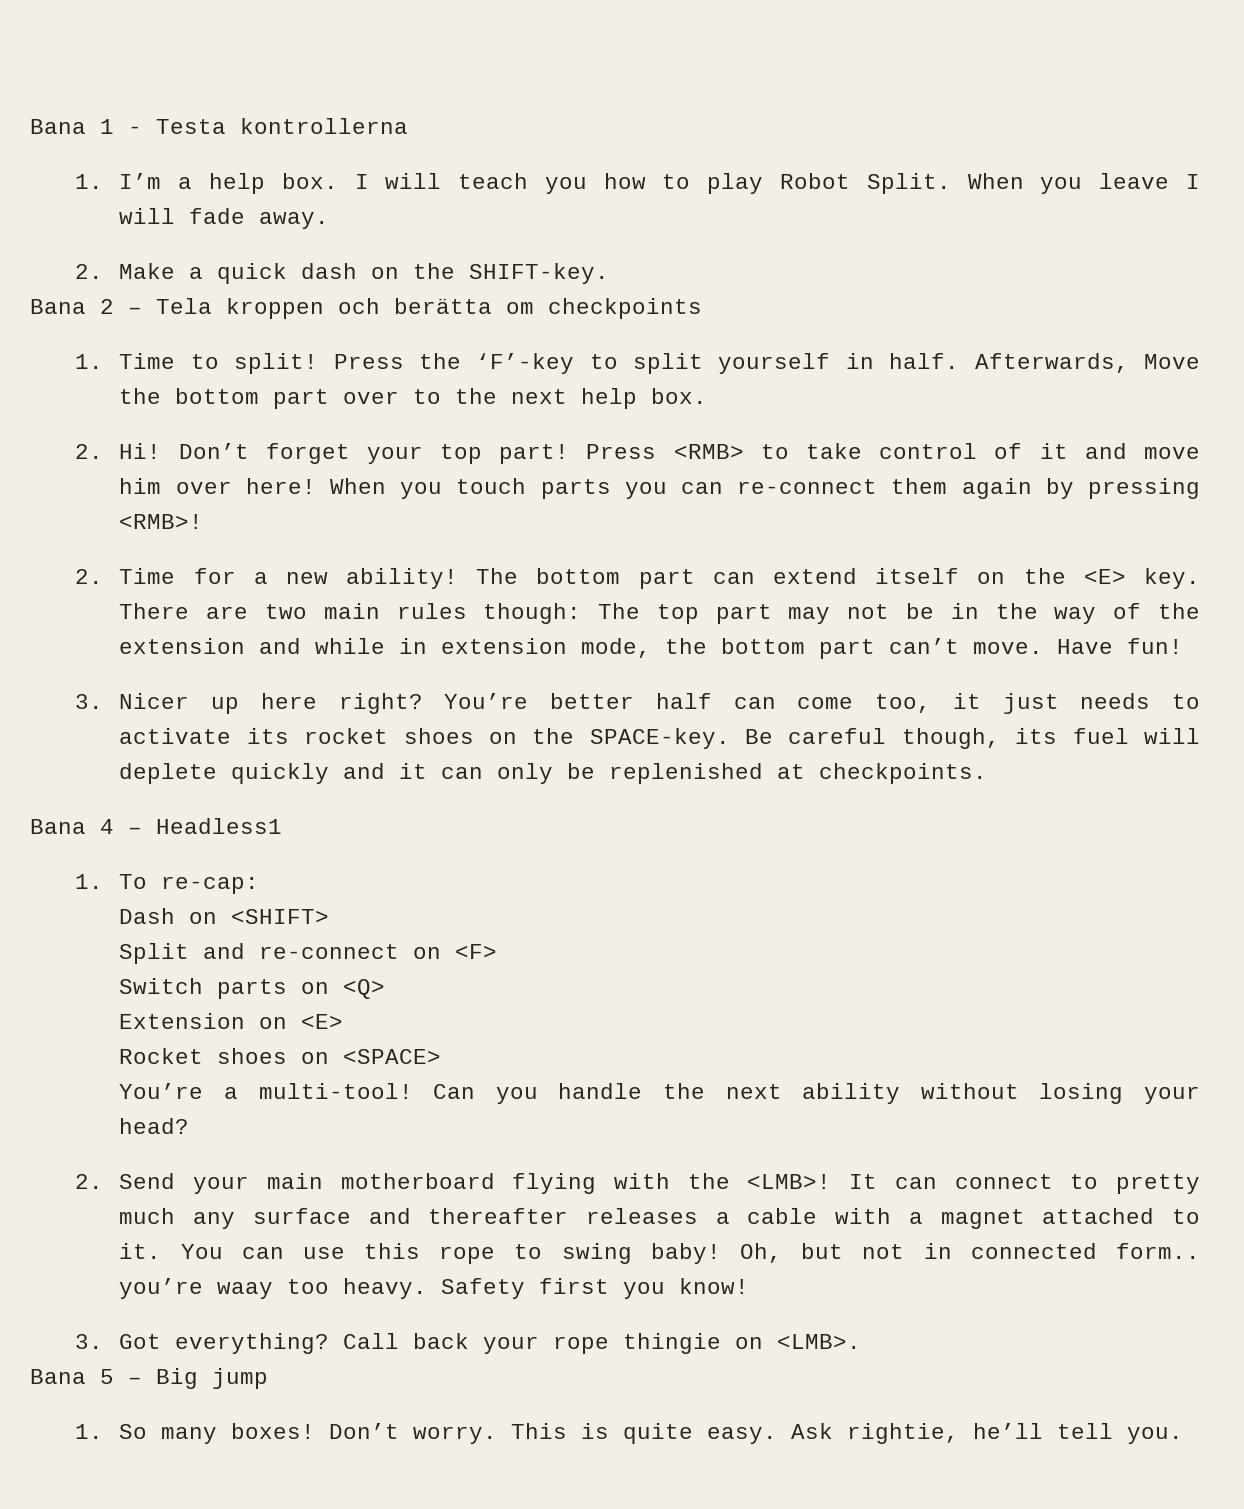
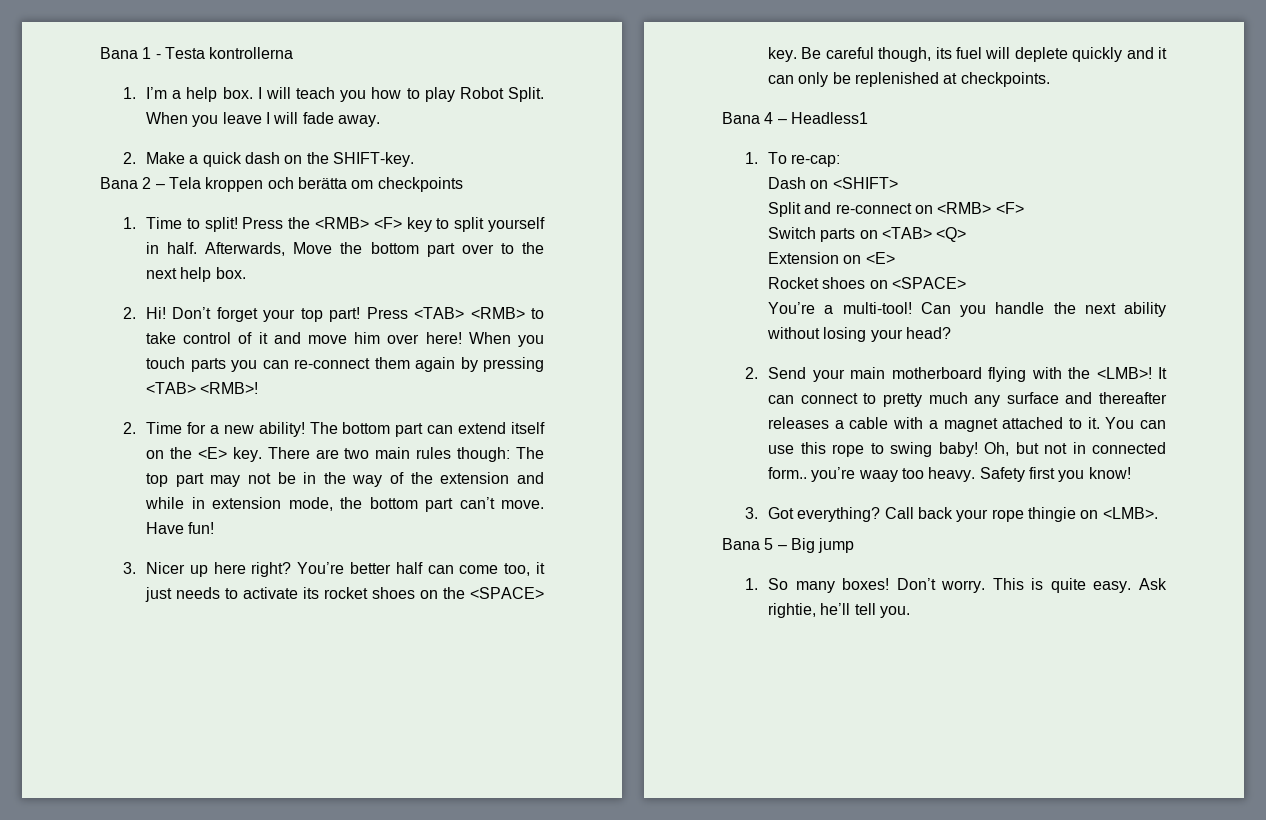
[476,353,575,374] ‘F’-key -> [315,217,432,232] <RMB> <F> key
(657, 451) none -> [414,307,465,319] <TAB>
(1200, 488) none -> [146,382,197,394] <TAB>
[589,728,730,749] SPACE-key. -> [469,587,544,599] [768,47,798,62] <SPACE> key.
(442, 953) none -> [937,202,992,214] <RMB>
(330, 988) none -> [881,227,932,239] <TAB>

